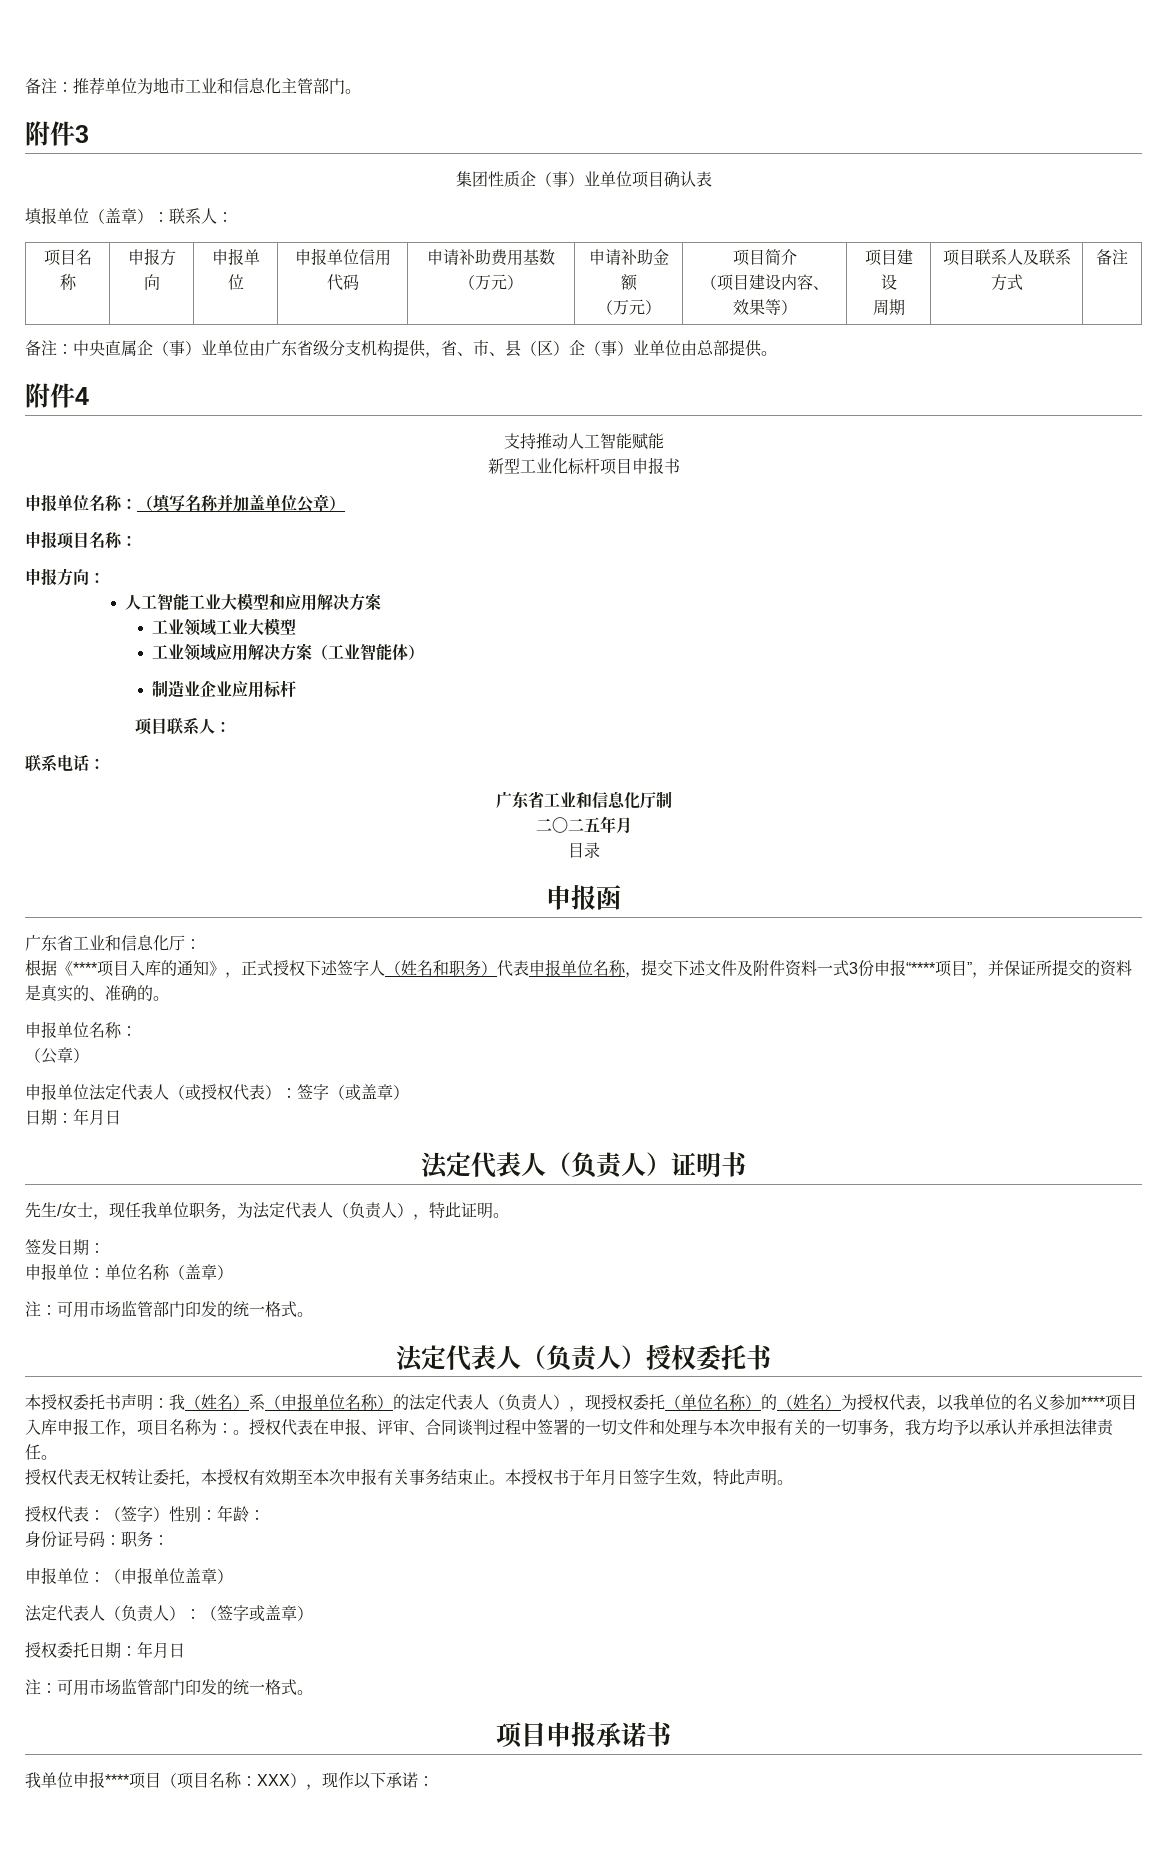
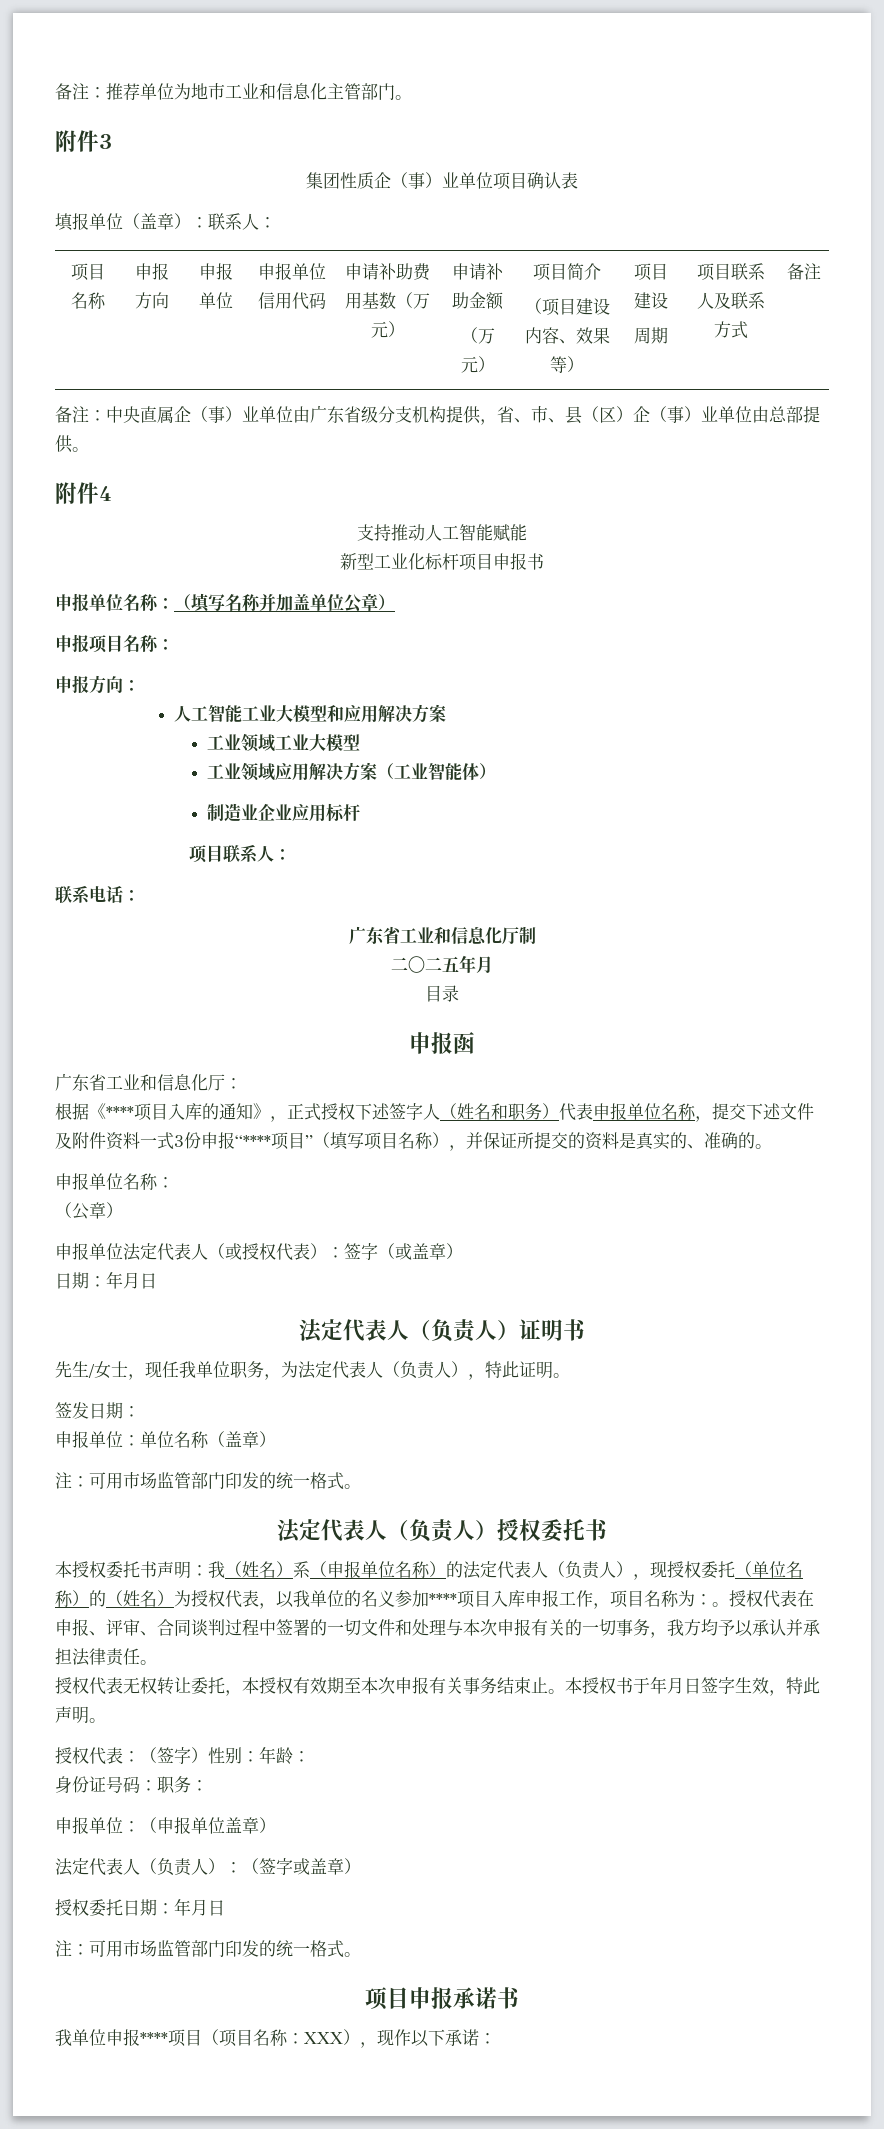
(972, 968) none -> [313,1132,449,1150] （填写项目名称）

